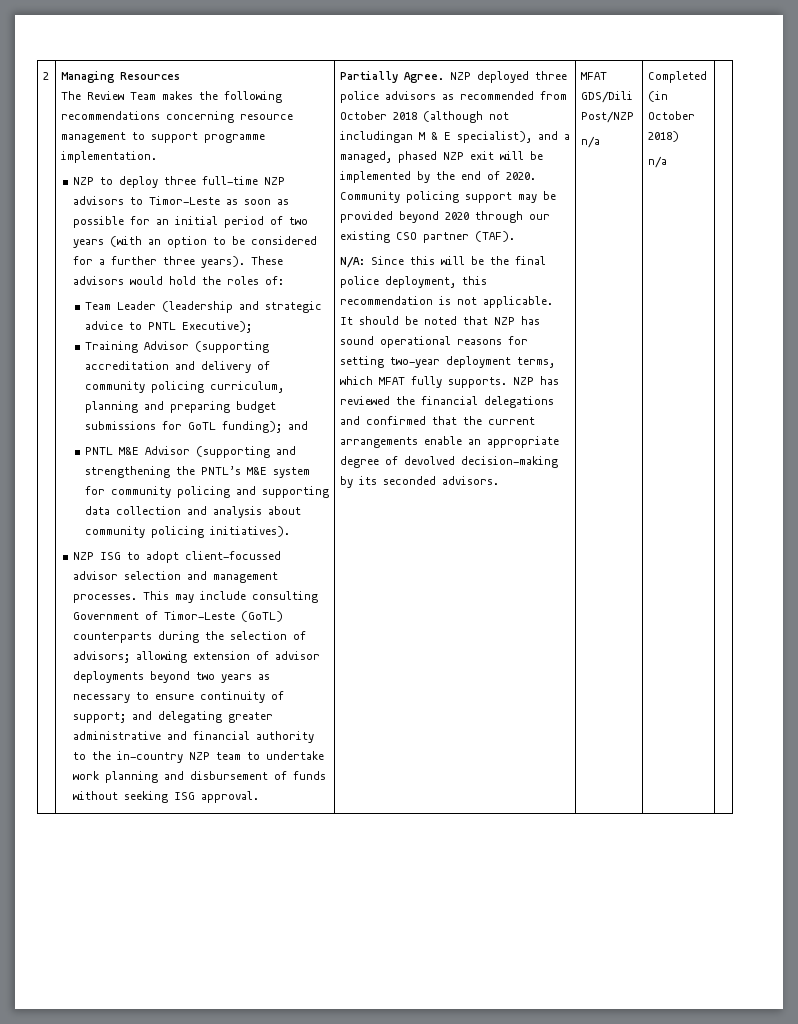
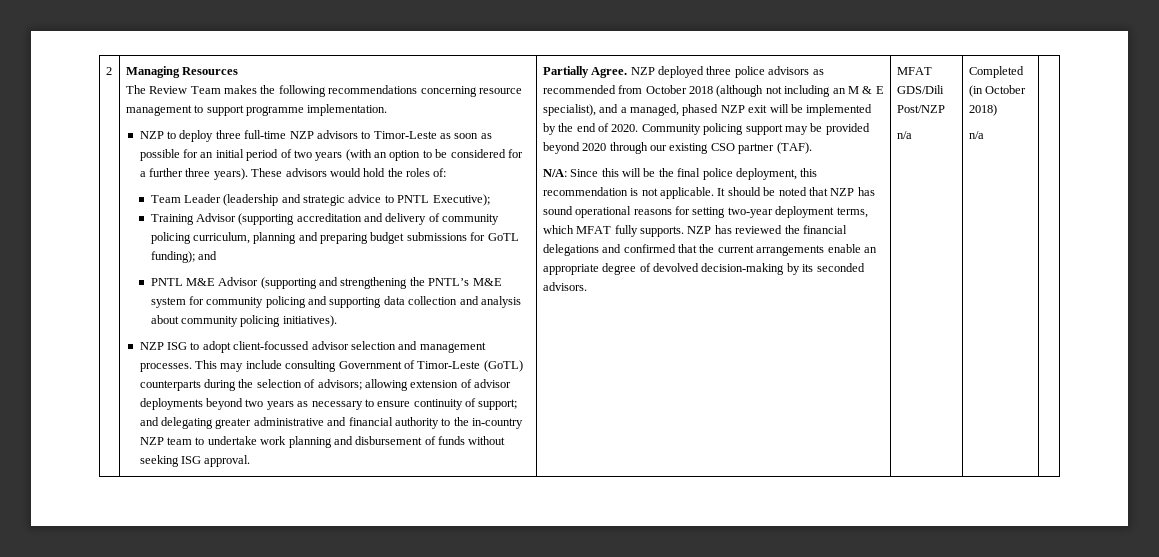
[339,131,413,143] includingan -> [784,85,846,97] including an

